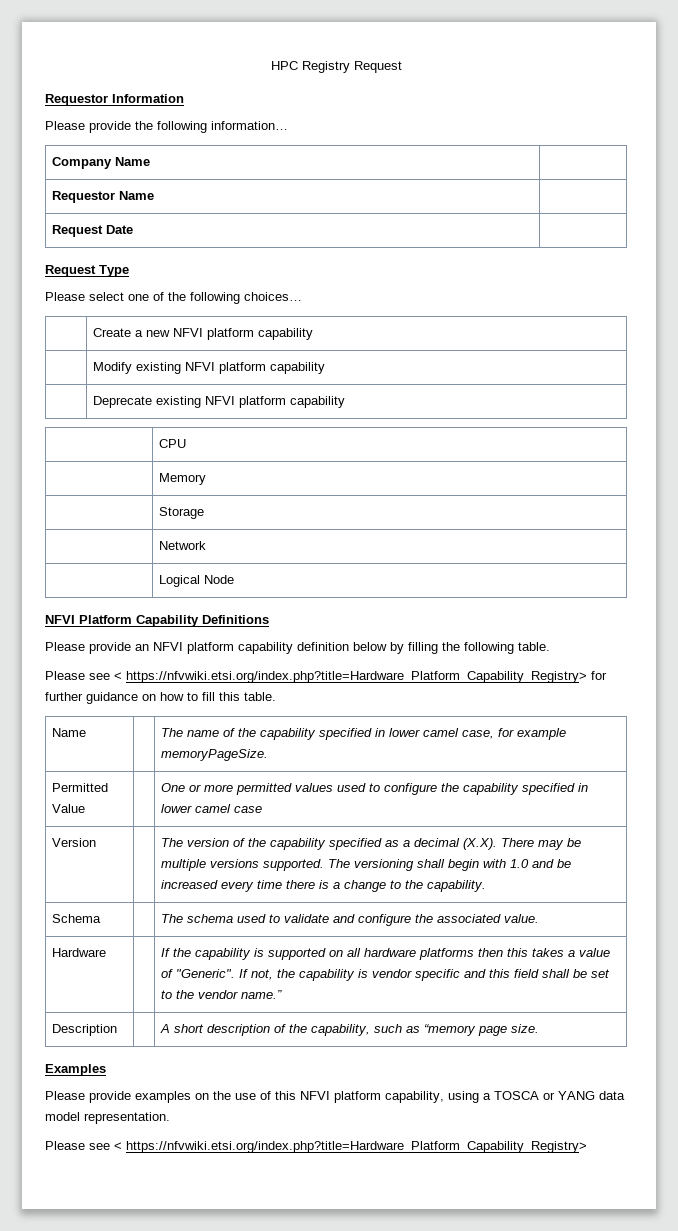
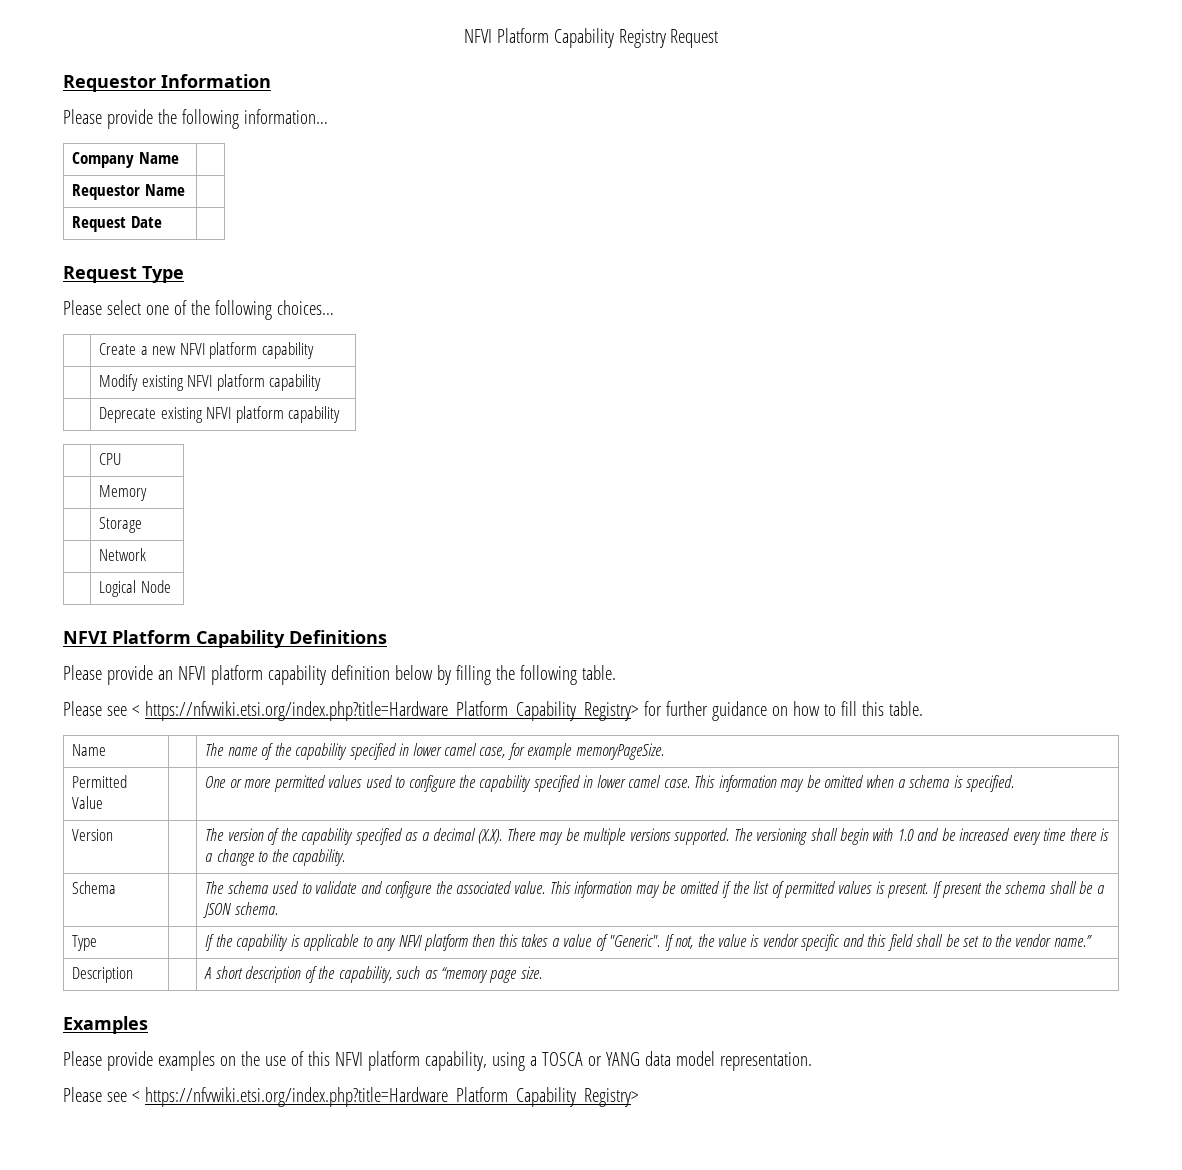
[270,61,298,70] HPC -> [463,28,614,48] NFVI Platform Capability
[234,806,263,813] case -> [663,775,1015,792] case. This information may be omitted when a schema is specified.
[52,948,107,957] // Hardware -> [549,881,1105,898] [203,902,278,918] [72,935,98,951] This information may be omitted if the list of permitted values is present. If present the schema shall be a JSON schema. // Type
[268,948,475,960] supported on all hardware platforms -> [303,934,468,951] applicable to any NFVI platform
[299,969,356,981] capability -> [717,934,747,947] value

